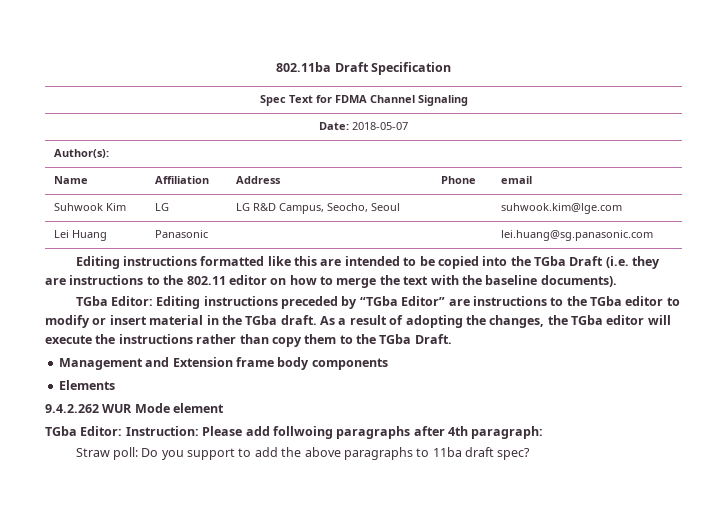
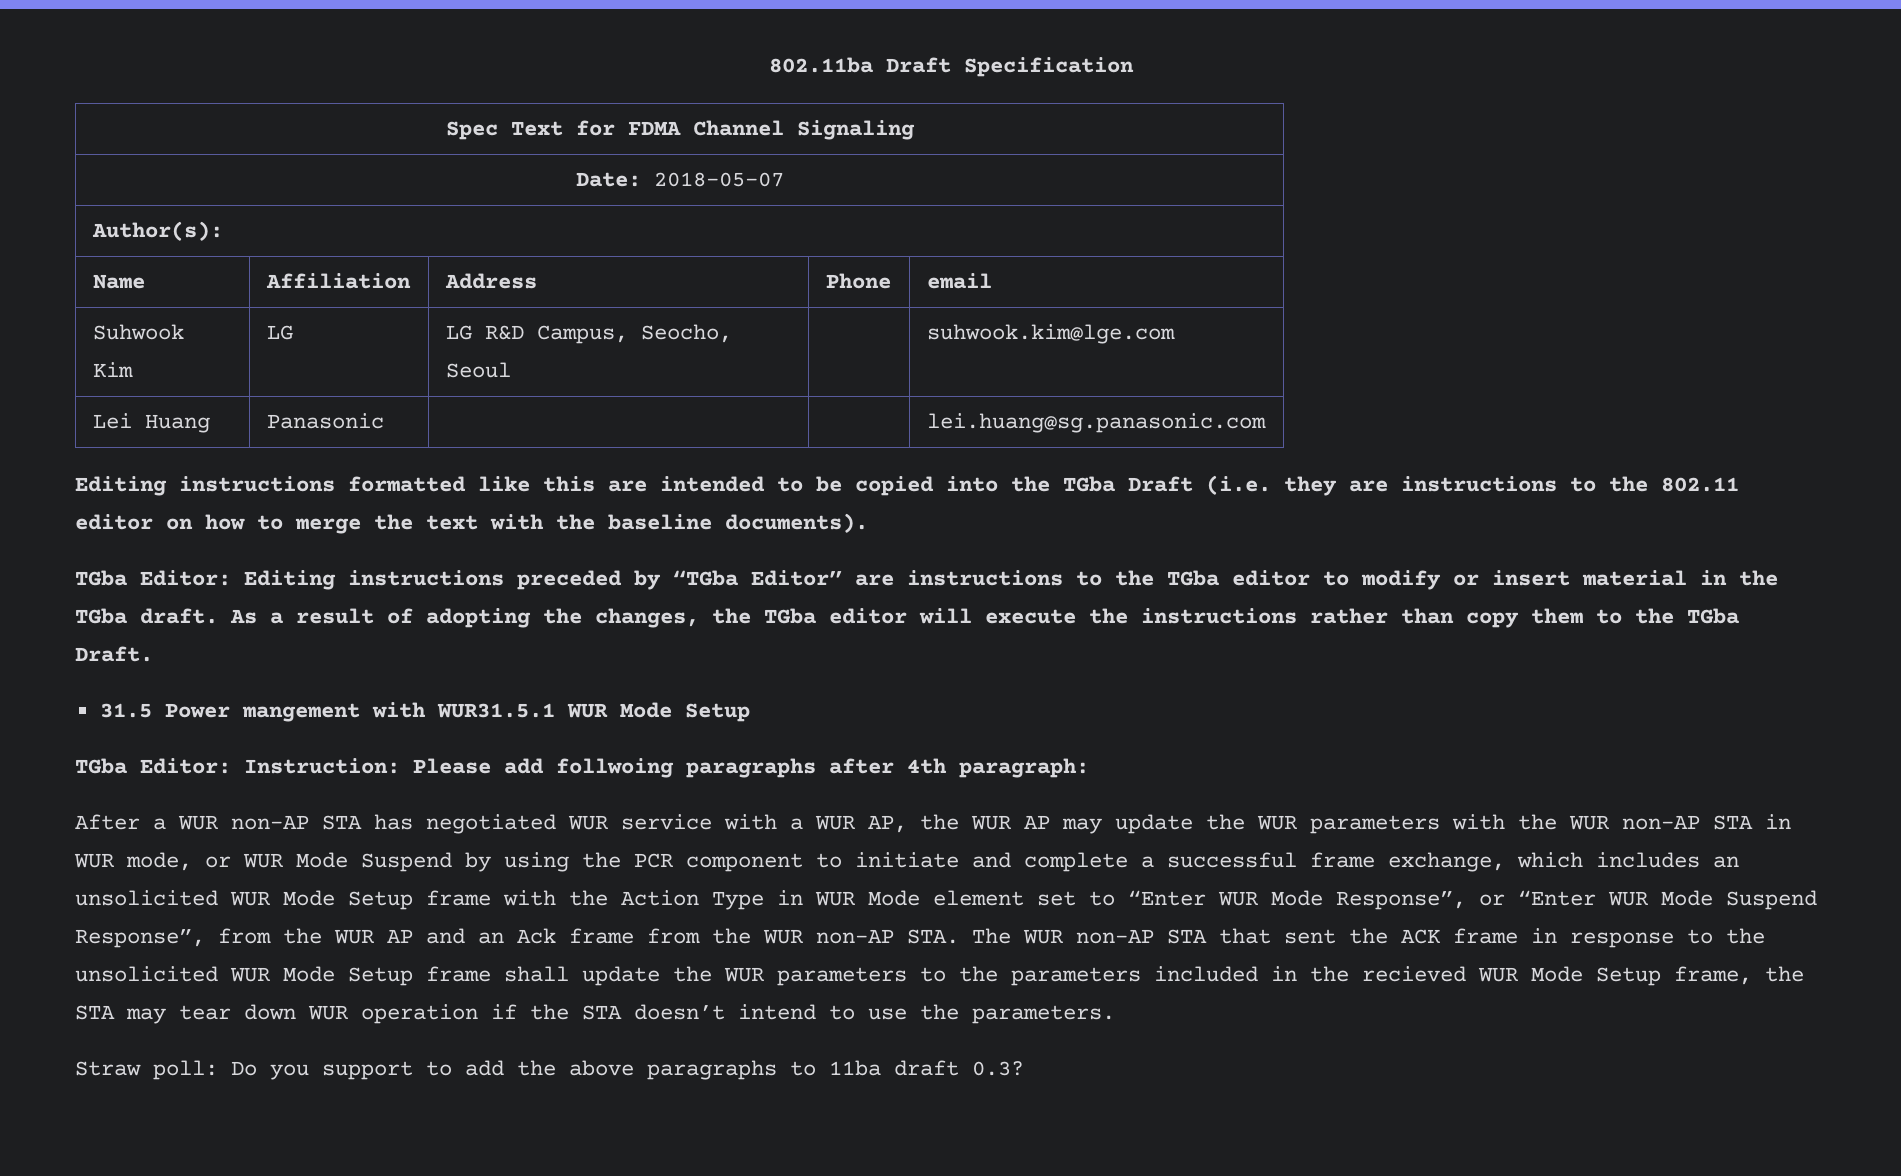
[58,357,388,370] [58,380,115,390] [45,403,225,413] Management and Extension frame body components // Elements // 9.4.2.262 WUR Mode element -> [99,702,750,722] 31.5 Power mangement with WUR31.5.1 WUR Mode Setup
(544, 432) none -> [75,814,1791,834] [74,852,1739,872] [75,890,1817,910] [75,928,1765,948] [75,966,1804,986] [75,1004,1115,1024] // After a WUR non-AP STA has negotiated WUR service with a WUR AP, the WUR AP may update the WUR parameters with the WUR non-AP STA in WUR mode, or WUR Mode Suspend by using the PCR component to initiate and complete a successful frame exchange, which includes an unsolicited WUR Mode Setup frame with the Action Type in WUR Mode element set to “Enter WUR Mode Response”, or “Enter WUR Mode Suspend Response”, from the WUR AP and an Ack frame from the WUR non-AP STA. The WUR non-AP STA that sent the ACK frame in response to the unsolicited WUR Mode Setup frame shall update the WUR parameters to the parameters included in the recieved WUR Mode Setup frame, the STA may tear down WUR operation if the STA doesn’t intend to use the parameters.
[497,448,531,460] spec? -> [972,1061,1024,1076] 0.3?

